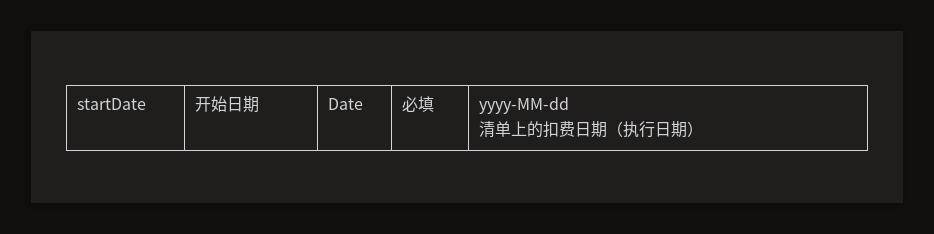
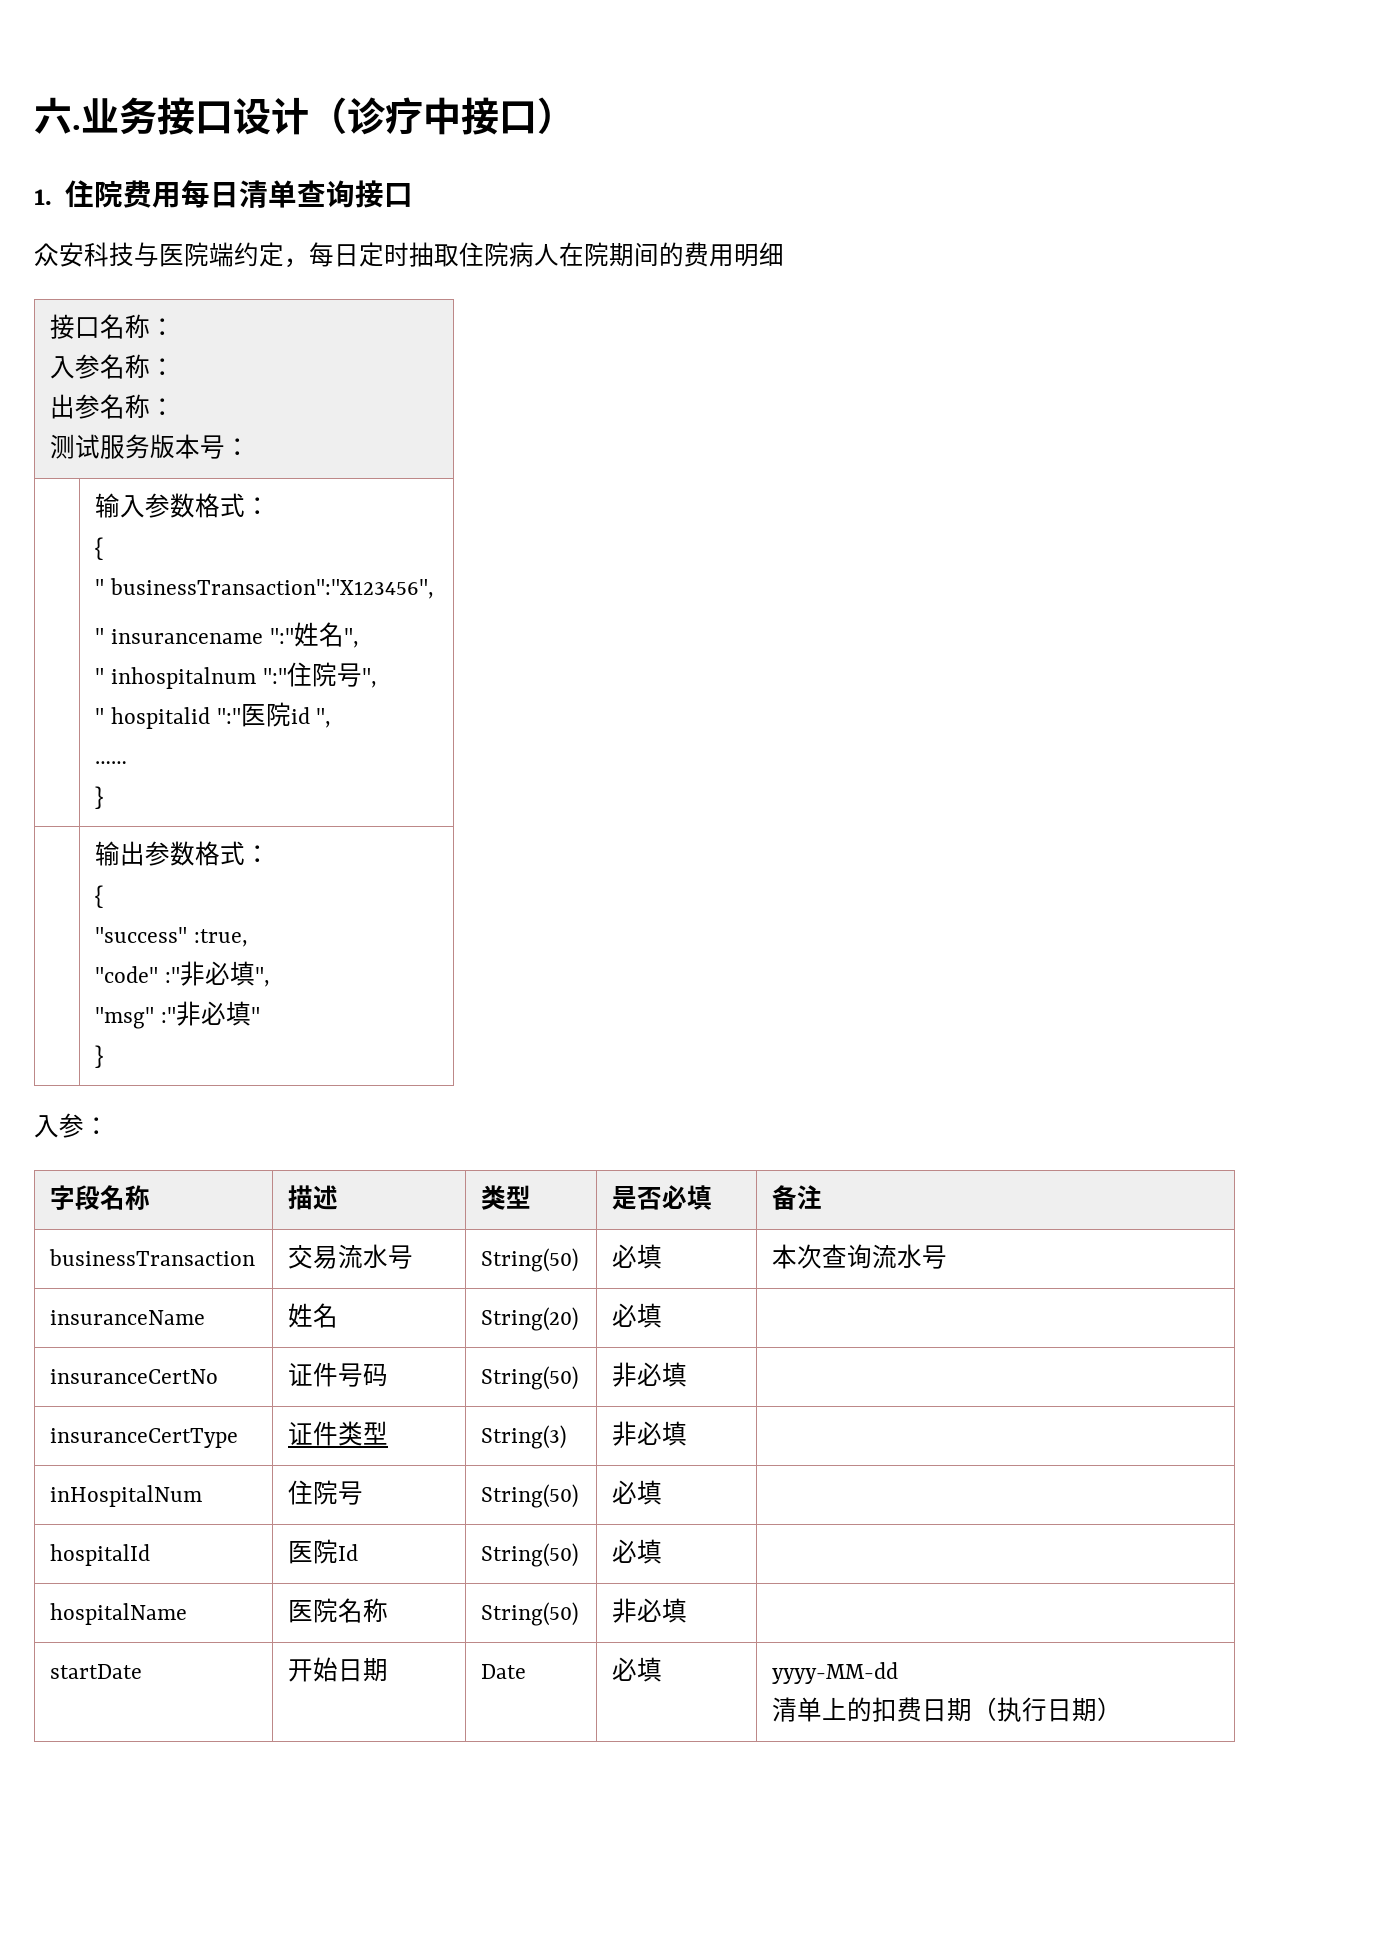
(76, 104) none -> [34,97,575,135] [34,180,414,208] [34,242,784,268] [50,314,176,339] [50,354,176,379] [50,394,176,419] [50,434,251,459] [95,493,271,518] [95,537,104,560] [95,578,435,599] [95,622,359,648] [95,662,377,689] [95,702,332,729] [95,761,128,764] [95,786,104,809] [95,841,271,866] [95,885,104,908] [95,927,249,947] [95,961,271,987] [95,1001,261,1029] [95,1045,104,1068] [34,1113,109,1138] [50,1185,151,1210] [288,1185,339,1210] [481,1185,532,1210] [612,1185,713,1210] [772,1185,823,1210] [49,1249,256,1266] [288,1244,414,1269] [481,1248,579,1272] [612,1244,663,1269] [772,1244,948,1269] [50,1310,206,1325] [288,1303,339,1328] [481,1307,579,1331] [612,1303,663,1328] [50,1369,219,1384] [288,1362,389,1387] [481,1366,579,1390] [612,1362,688,1387] [50,1428,239,1448] [288,1421,389,1446] [481,1425,567,1449] [612,1421,688,1446] [50,1485,203,1507] [288,1480,364,1505] [481,1484,579,1508] [612,1480,663,1505] [50,1544,151,1566] [288,1539,359,1564] [481,1543,579,1567] [612,1539,663,1564] [50,1603,188,1625] [288,1598,389,1623] [481,1602,579,1626] [612,1598,688,1623] 六.业务接口设计（诊疗中接口） // 1.住院费用每日清单查询接口 // 众安科技与医院端约定，每日定时抽取住院病人在院期间的费用明细 // 接口名称： // 入参名称： // 出参名称： // 测试服务版本号： // | 输入参数格式： // { // " businessTransaction":"X123456", // " insurancename ":"姓名", // " inhospitalnum ":"住院号", // " hospitalid ":"医院id ", // …… // } // | 输出参数格式： // { // "success" :true, // "code" :"非必填", // "msg" :"非必填" // } // 入参： // 字段名称 | 描述 | 类型 | 是否必填 | 备注 // businessTransaction | 交易流水号 | String(50) | 必填 | 本次查询流水号 // insuranceName | 姓名 | String(20) | 必填 | // insuranceCertNo | 证件号码 | String(50) | 非必填 | // insuranceCertType | 证件类型 | String(3) | 非必填 | // inHospitalNum | 住院号 | String(50) | 必填 | // hospitalId | 医院Id | String(50) | 必填 | // hospitalName | 医院名称 | String(50) | 非必填 | //

